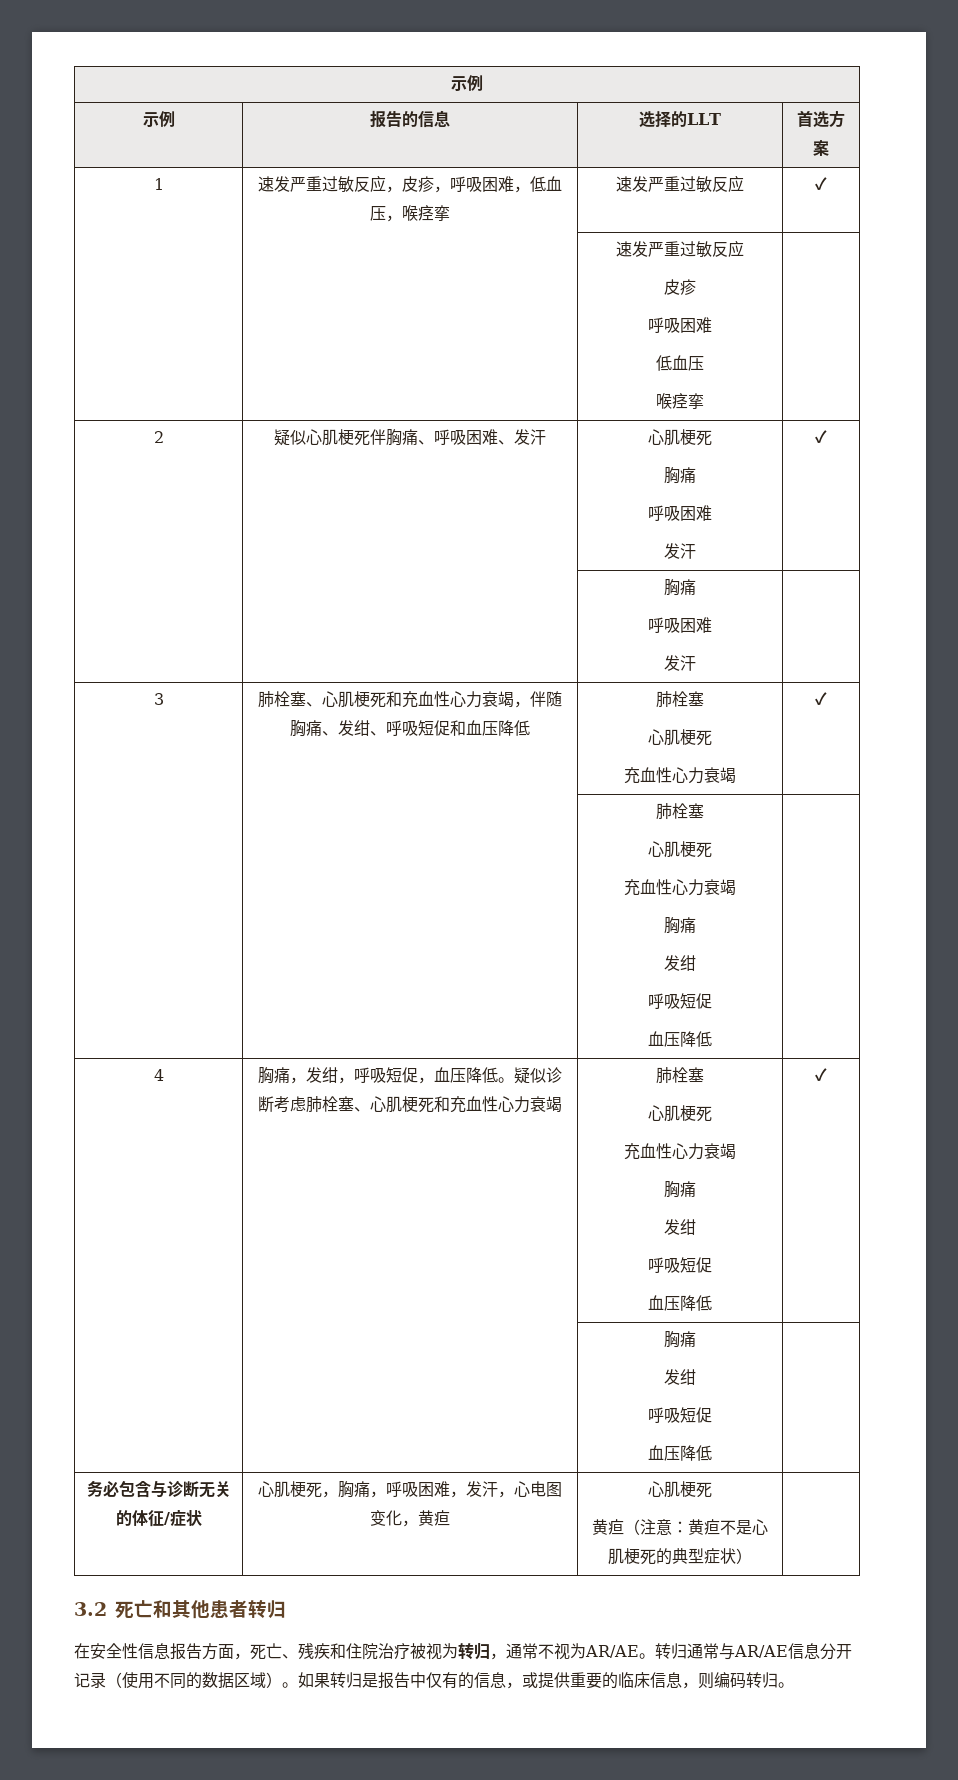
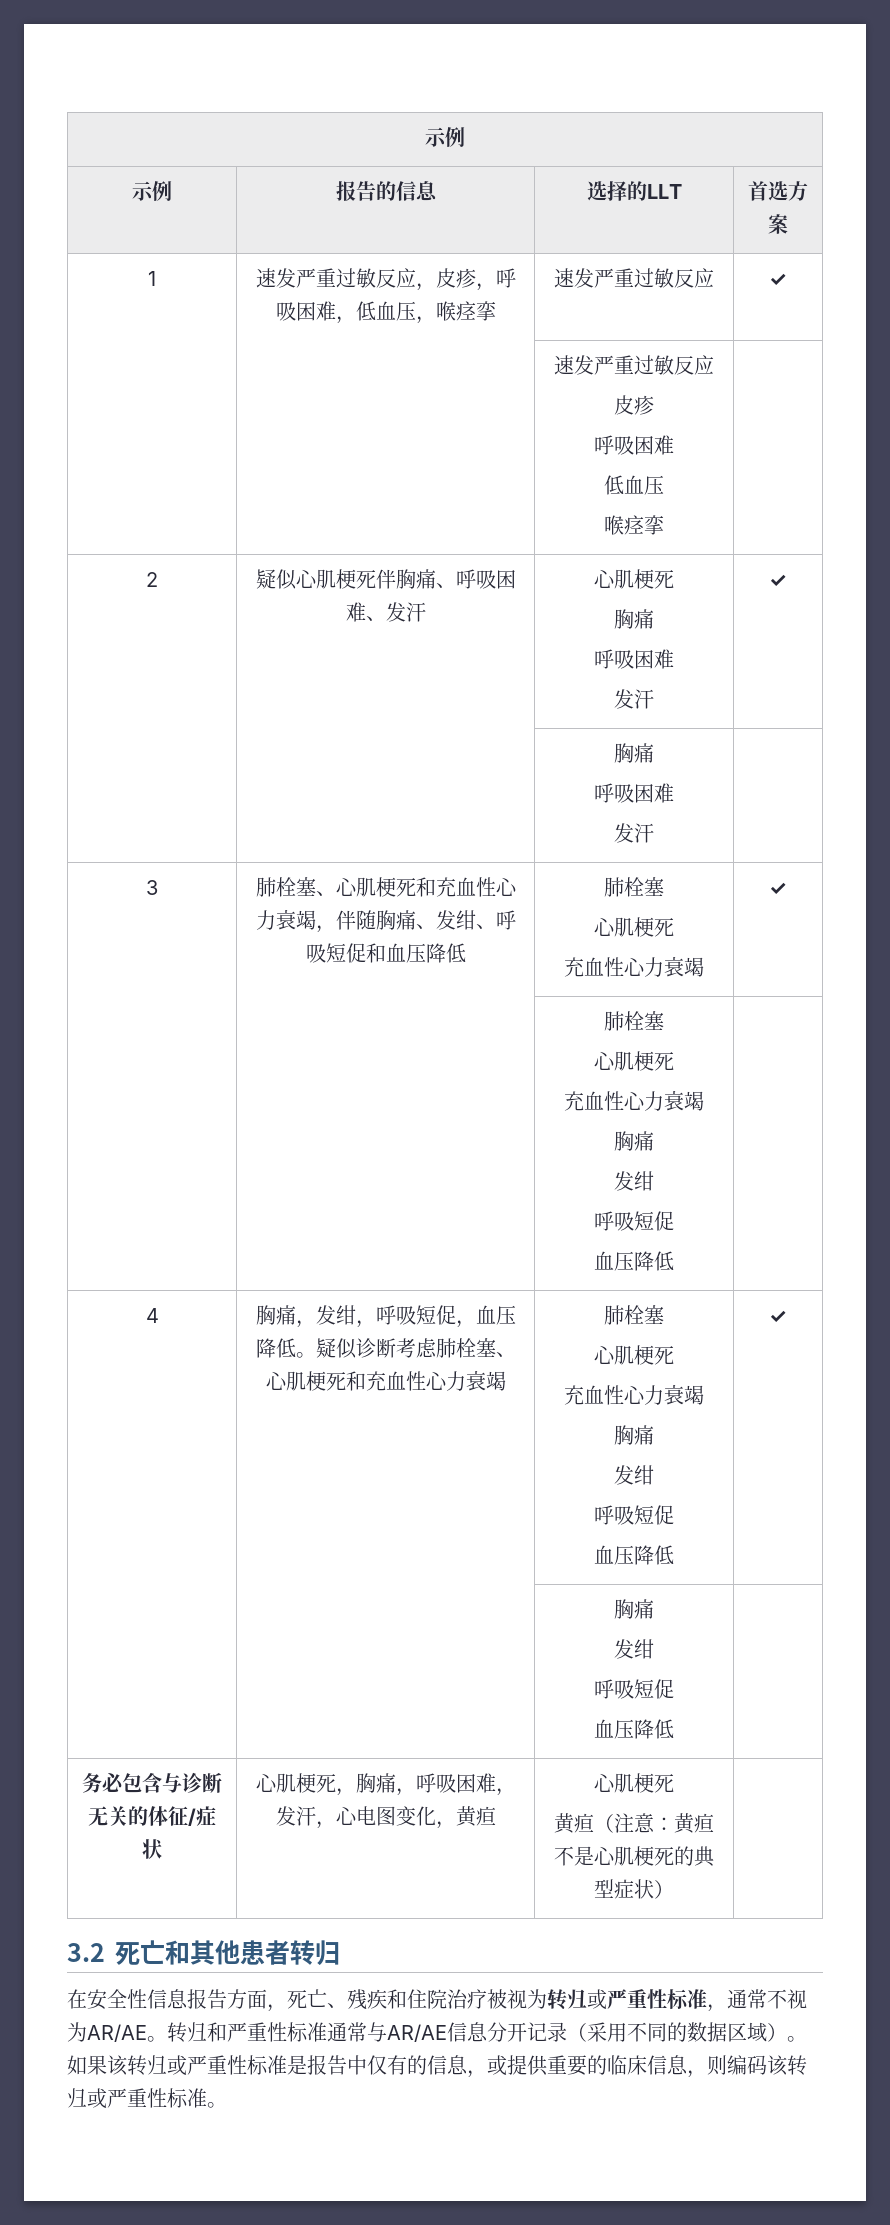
(490, 1651) none -> [587,1989,707,2010] 或严重性标准
(687, 1651) none -> [207,2022,327,2042] 和严重性标准
[122,1672,138,1688] 使 -> [587,2022,607,2042] 采
[330,1672,362,1688] 转归 -> [107,2055,287,2076] 该转归或严重性标准
[746,1672,778,1688] 转归 -> [767,2055,807,2076] [67,2088,207,2109] 该转归或严重性标准

